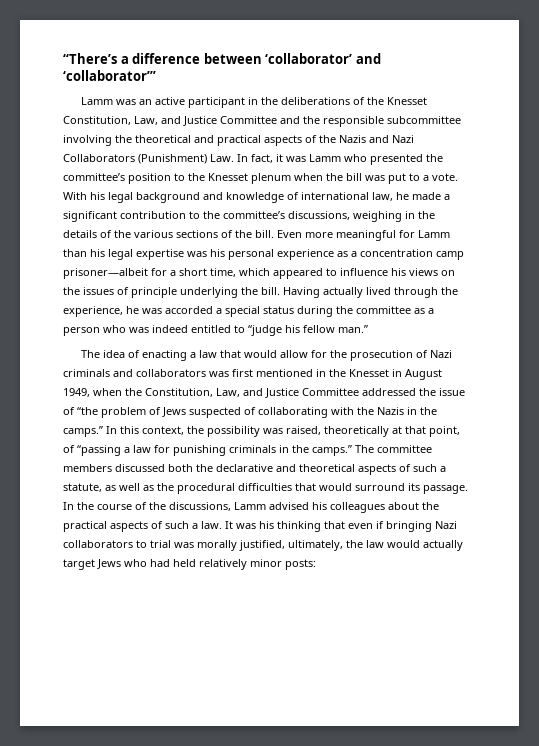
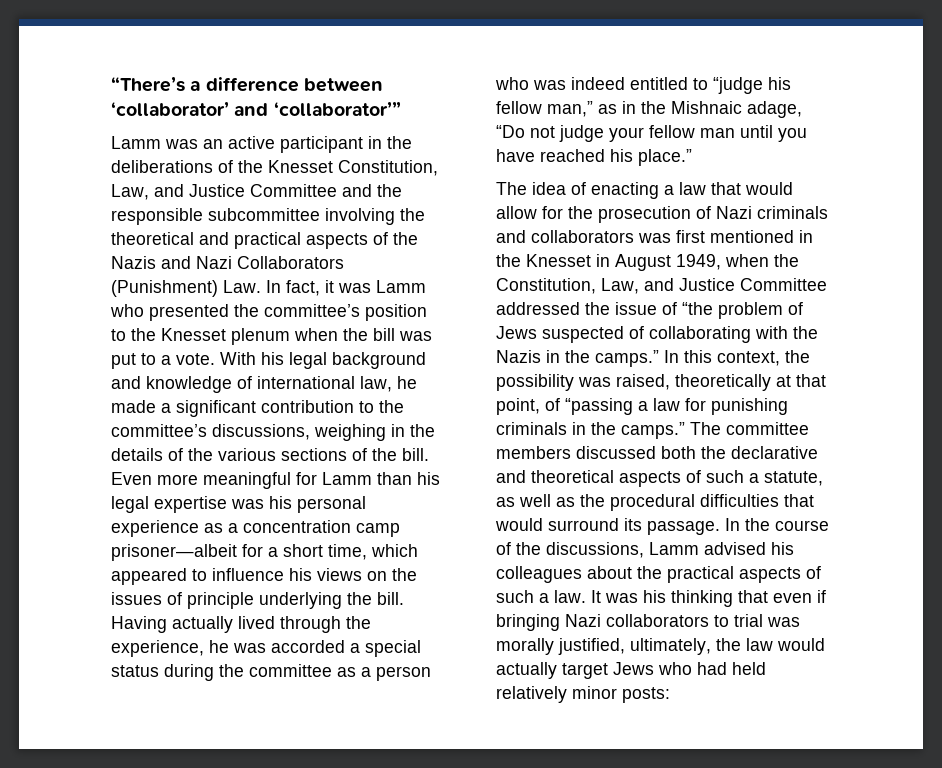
[338,325,368,333] man.” -> [547,101,802,118] [496,125,807,142] [496,149,692,166] man,” as in the Mishnaic adage, “Do not judge your fellow man until you have reached his place.”

